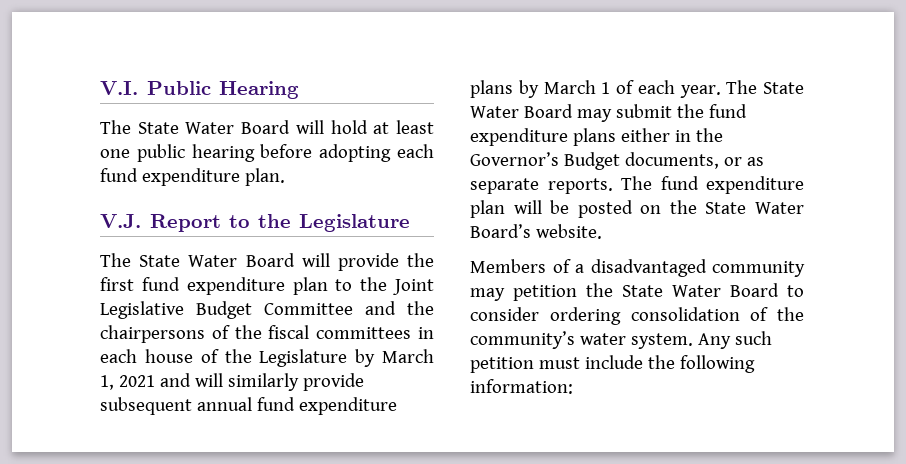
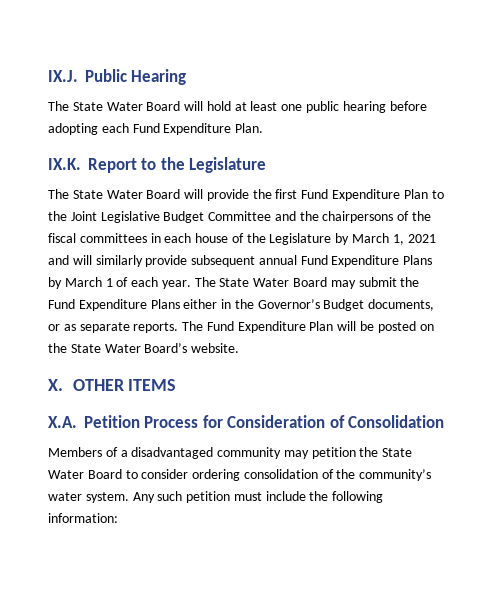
[100,81,138,95] V.I. -> [48,70,78,82] IX.J.
[100,168,285,186] [100,214,141,228] fund expenditure plan. // V.J. -> [132,123,264,135] [48,158,81,170] Fund Expenditure Plan. // IX.K.
[141,277,328,295] fund expenditure plan -> [301,189,428,201] Fund Expenditure Plan
[256,397,397,415] [470,80,513,98] fund expenditure plans -> [300,255,433,267] Fund Expenditure Plans
[708,104,747,118] [470,128,616,146] fund expenditure plans -> [48,299,180,311] Fund Expenditure Plans
[660,176,804,194] [470,200,505,218] fund expenditure plan -> [206,321,334,333] Fund Expenditure Plan
(602, 231) none -> [48,379,177,391] [48,415,445,428] // X. OTHER ITEMS // X.A. Petition Process for Consideration of Consolidation

